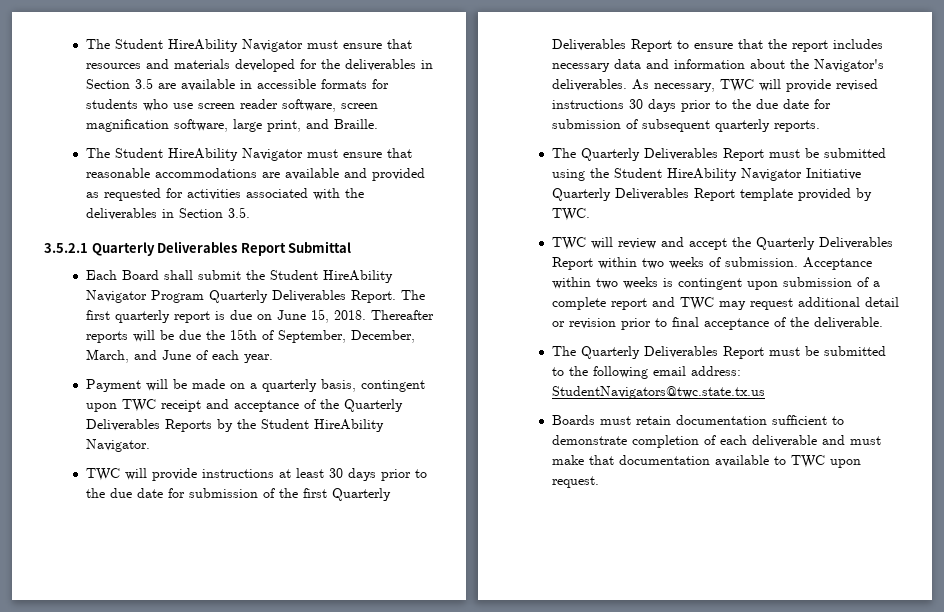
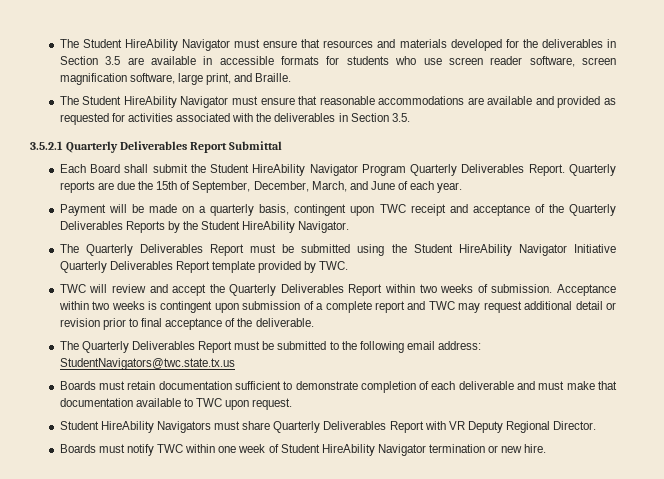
[400,290,425,300] [85,309,434,323] [85,330,174,343] The first quarterly report is due on June 15, 2018. Thereafter reports will be -> [569,164,616,176] [59,181,114,193] Quarterly reports are
[85,468,427,481] [85,488,391,501] [551,39,883,52] [551,59,884,72] [551,79,878,92] [551,99,831,112] [551,119,820,132] // TWC will provide instructions at least 30 days prior to the due date for submission of the first Quarterly Deliverables Report to ensure that the report includes necessary data and information about the Navigator's deliverables. As necessary, TWC will provide revised instructions 30 days prior to the due date for submission of subsequent quarterly reports. -> (350, 227) none
(599, 482) none -> [59,421,597,433] [59,444,547,456] // Student HireAbility Navigators must share Quarterly Deliverables Report with VR Deputy Regional Director. // Boards must notify TWC within one week of Student HireAbility Navigator termination or new hire.

